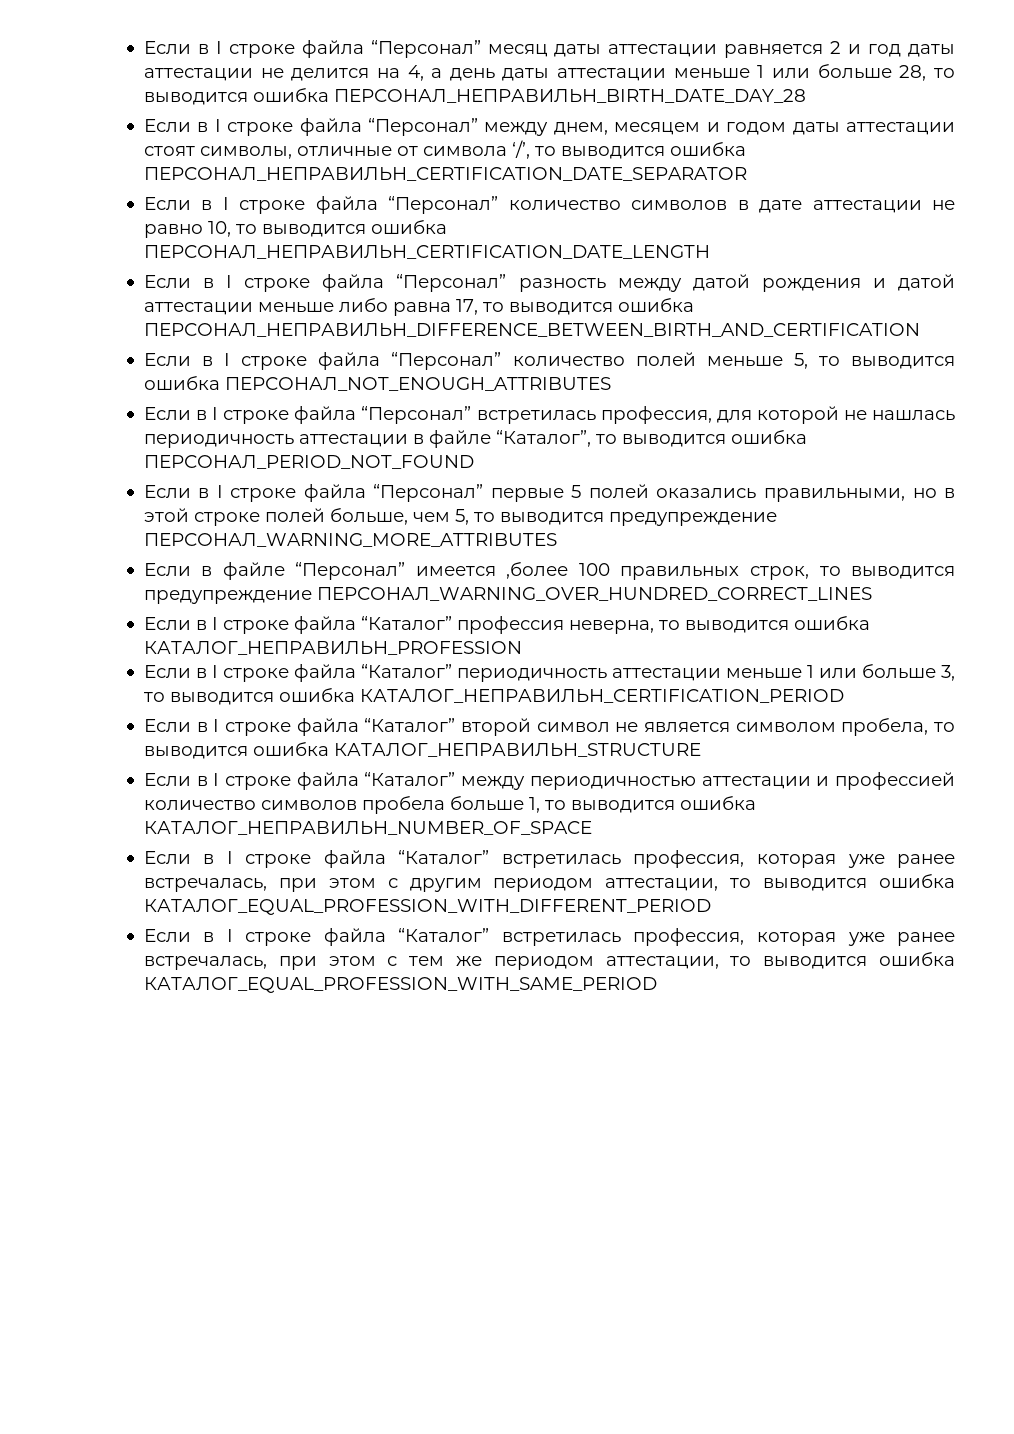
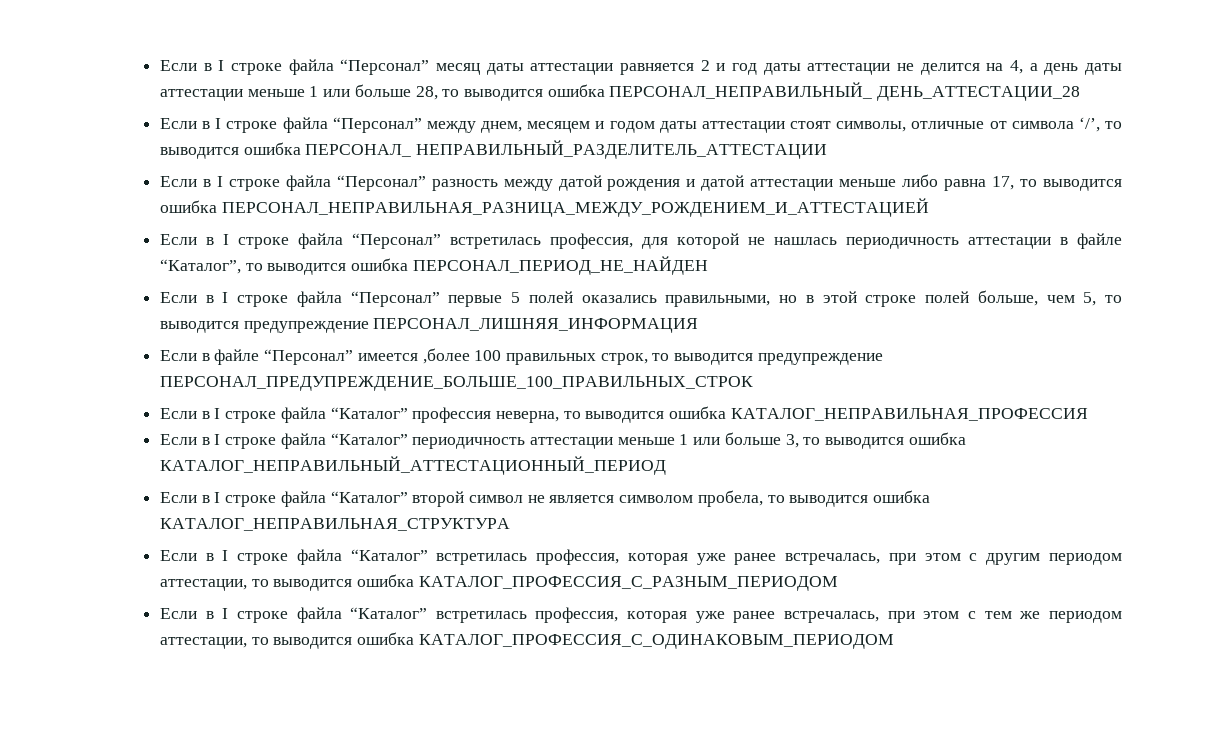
[333,89,806,103] ПЕРСОНАЛ_НЕПРАВИЛЬН_BIRTH_DATE_DAY_28 -> [609,82,1081,101] ПЕРСОНАЛ_НЕПРАВИЛЬНЫЙ_ ДЕНЬ_АТТЕСТАЦИИ_28
[143,167,747,181] [143,196,955,214] [143,220,447,238] [143,245,710,259] ПЕРСОНАЛ_НЕПРАВИЛЬН_CERTIFICATION_DATE_SEPARATOR // Если в I строке файла “Персонал” количество символов в дате аттестации не равно 10, то выводится ошибка ПЕРСОНАЛ_НЕПРАВИЛЬН_CERTIFICATION_DATE_LENGTH -> [305,140,828,159] ПЕРСОНАЛ_ НЕПРАВИЛЬНЫЙ_РАЗДЕЛИТЕЛЬ_АТТЕСТАЦИИ
[143,323,920,337] [143,352,955,370] [143,376,611,391] ПЕРСОНАЛ_НЕПРАВИЛЬН_DIFFERENCE_BETWEEN_BIRTH_AND_CERTIFICATION // Если в I строке файла “Персонал” количество полей меньше 5, то выводится ошибка ПЕРСОНАЛ_NOT_ENOUGH_ATTRIBUTES -> [221,198,929,217] ПЕРСОНАЛ_НЕПРАВИЛЬНАЯ_РАЗНИЦА_МЕЖДУ_РОЖДЕНИЕМ_И_АТТЕСТАЦИЕЙ
[143,455,474,469] ПЕРСОНАЛ_PERIOD_NOT_FOUND -> [412,256,708,275] ПЕРСОНАЛ_ПЕРИОД_НЕ_НАЙДЕН
[143,533,557,547] ПЕРСОНАЛ_WARNING_MORE_ATTRIBUTES -> [373,318,699,333] ПЕРСОНАЛ_ЛИШНЯЯ_ИНФОРМАЦИЯ
[316,587,872,601] ПЕРСОНАЛ_WARNING_OVER_HUNDRED_CORRECT_LINES -> [159,376,753,391] ПЕРСОНАЛ_ПРЕДУПРЕЖДЕНИЕ_БОЛЬШЕ_100_ПРАВИЛЬНЫХ_СТРОК
[143,641,522,655] КАТАЛОГ_НЕПРАВИЛЬН_PROFESSION -> [730,408,1088,421] КАТАЛОГ_НЕПРАВИЛЬНАЯ_ПРОФЕССИЯ
[359,689,844,703] КАТАЛОГ_НЕПРАВИЛЬН_CERTIFICATION_PERIOD -> [159,456,666,475] КАТАЛОГ_НЕПРАВИЛЬНЫЙ_АТТЕСТАЦИОННЫЙ_ПЕРИОД
[333,743,701,757] [143,772,955,790] [143,796,756,814] [143,821,592,835] КАТАЛОГ_НЕПРАВИЛЬН_STRUCTURE // Если в I строке файла “Каталог” между периодичностью аттестации и профессией количество символов пробела больше 1, то выводится ошибка КАТАЛОГ_НЕПРАВИЛЬН_NUMBER_OF_SPACE -> [159,518,510,531] КАТАЛОГ_НЕПРАВИЛЬНАЯ_СТРУКТУРА
[143,899,711,915] КАТАЛОГ_EQUAL_PROFESSION_WITH_DIFFERENT_PERIOD -> [418,576,838,591] КАТАЛОГ_ПРОФЕССИЯ_С_РАЗНЫМ_ПЕРИОДОМ
[143,977,657,993] КАТАЛОГ_EQUAL_PROFESSION_WITH_SAME_PERIOD -> [418,634,894,649] КАТАЛОГ_ПРОФЕССИЯ_С_ОДИНАКОВЫМ_ПЕРИОДОМ

